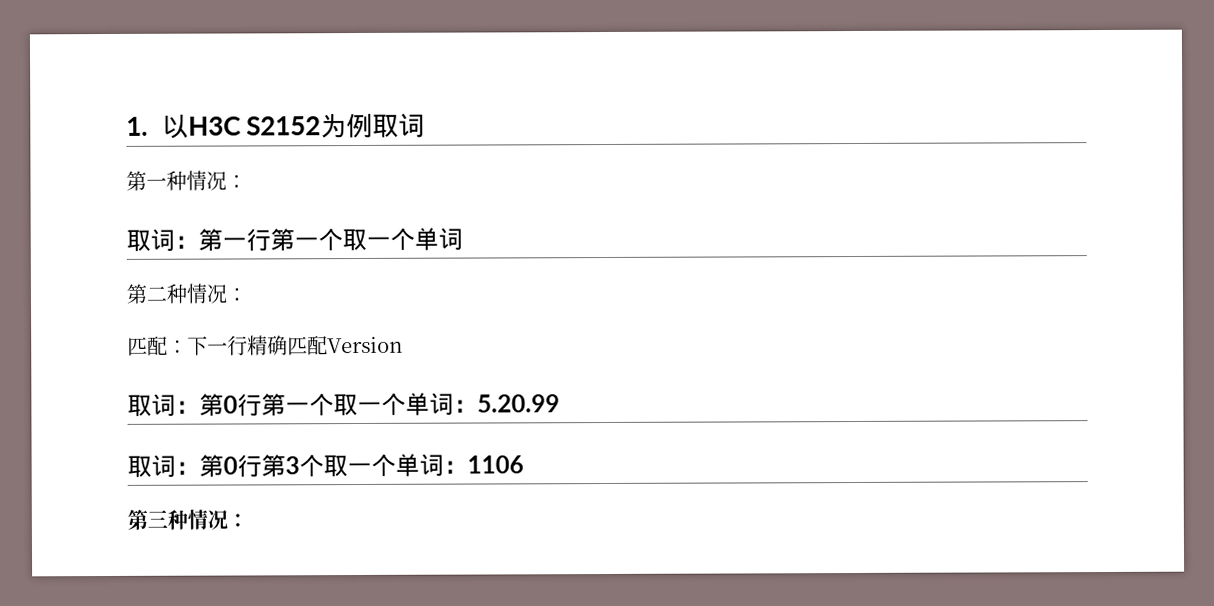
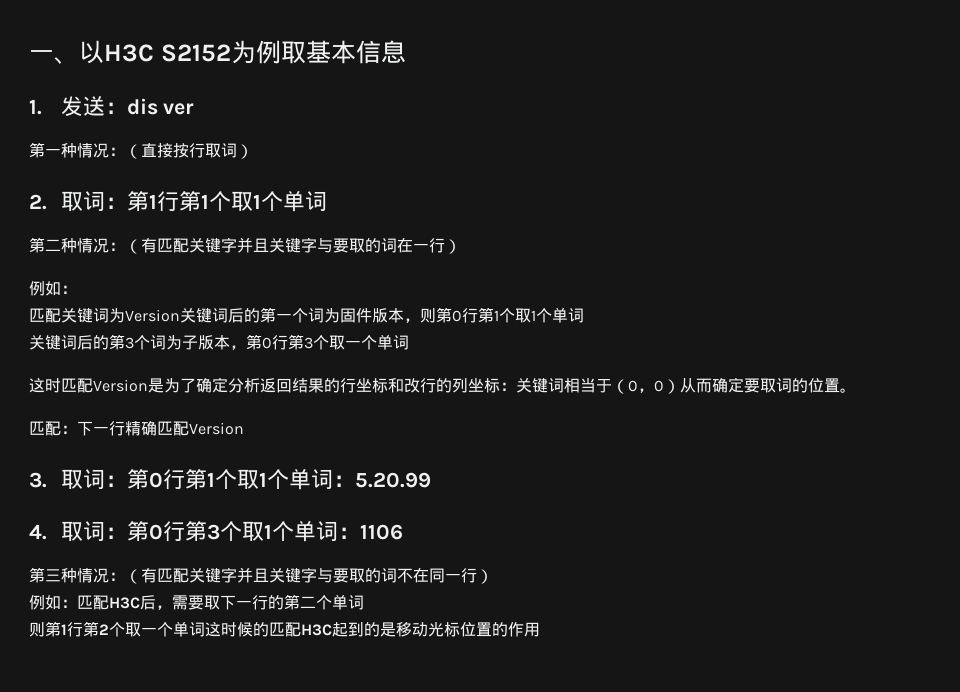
[126,116,148,136] 1. -> [29,50,79,64] 一、
[398,112,426,138] [126,170,247,191] [126,228,391,252] 词 // 第一种情况： // 取词：第一行第一个取一 -> [305,40,406,64] [29,96,195,116] [29,142,253,159] [29,191,261,212] 基本信息 // 1.发送：dis ver // 第一种情况：（直接按行取词） // 2.取词：第1行第1个取1
(247, 294) none -> [125,237,461,254] [29,281,77,296] [29,307,584,323] [29,334,409,350] [29,377,856,394] （有匹配关键字并且关键字与要取的词在一行） // 例如： // 匹配关键词为Version关键词后的第一个词为固件版本，则第0行第1个取1个单词 // 关键词后的第3个词为子版本，第0行第3个取一个单词 // 这时匹配Version是为了确定分析返回结果的行坐标和改行的列坐标：关键词相当于（0，0）从而确定要取词的位置。
[127,393,382,417] 取词：第0行第一个取一 -> [29,469,267,490] 3.取词：第0行第1个取1
(560, 403) none -> [29,524,47,540] 4.
[347,462,372,475] 一 -> [263,524,272,539] 1
(248, 520) none -> [125,567,493,584] [29,594,364,610] [29,621,540,637] （有匹配关键字并且关键字与要取的词不在同一行） // 例如：匹配H3C后，需要取下一行的第二个单词 // 则第1行第2个取一个单词这时候的匹配H3C起到的是移动光标位置的作用

